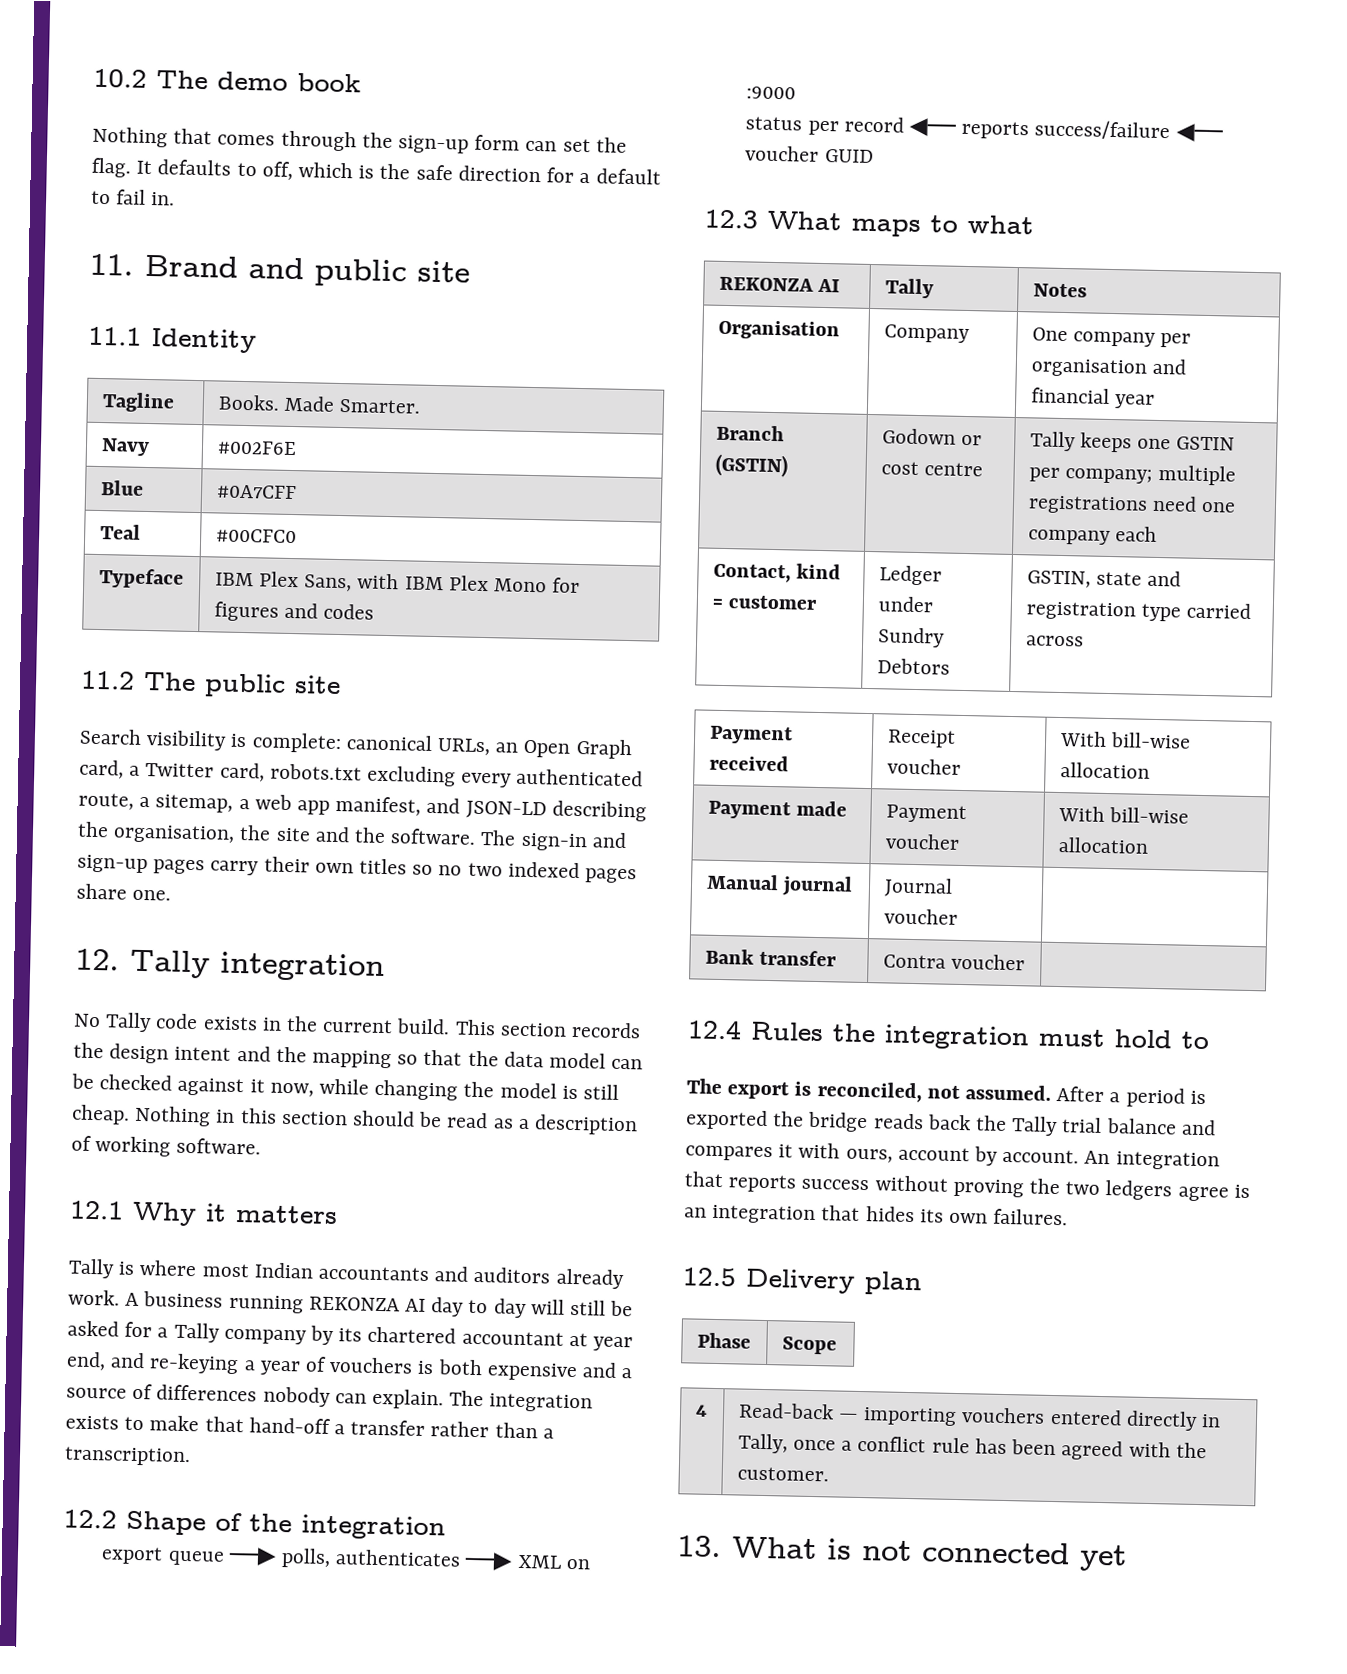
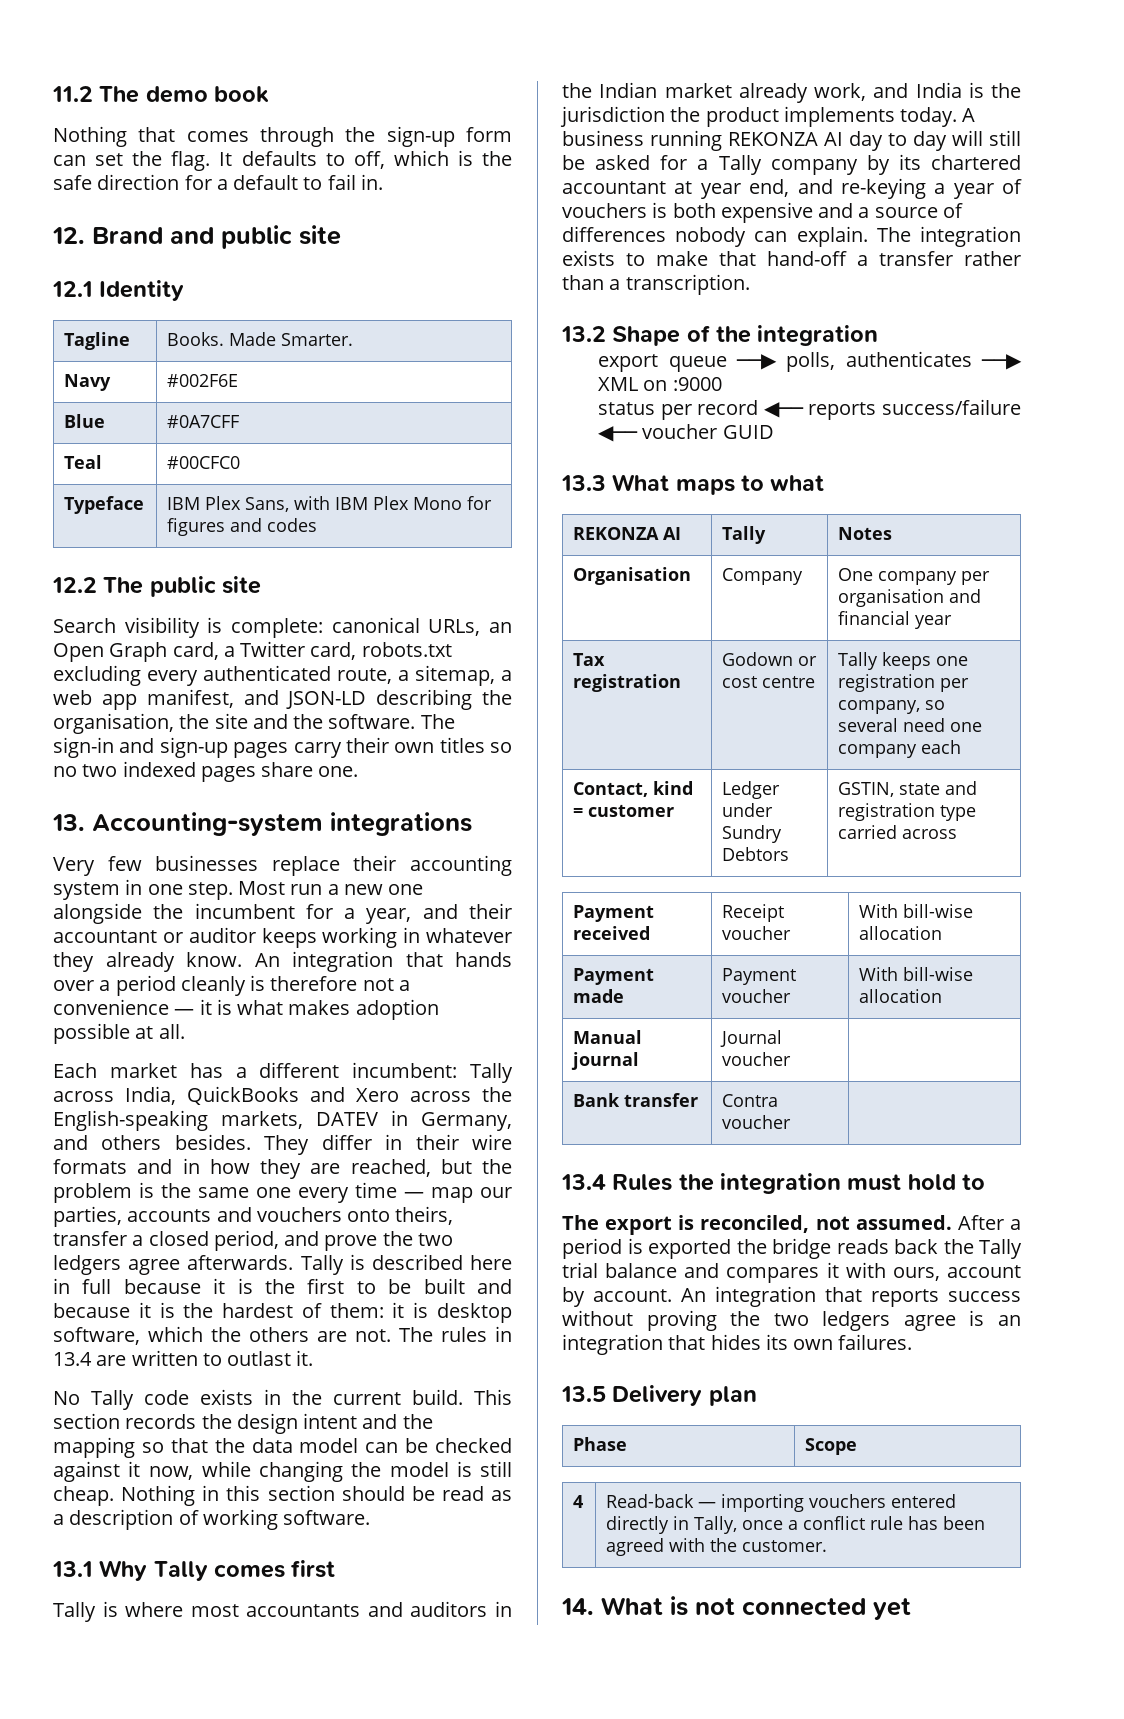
[93,68,147,88] 10.2 -> [52,86,93,102] 11.2
[89,253,134,276] 11. -> [52,227,85,244] 12.
[88,326,142,346] 11.1 -> [52,281,93,297] 12.1
[80,670,135,690] 11.2 -> [52,577,97,593] 12.2
[75,948,385,983] 12. Tally integration -> [52,812,472,836] [53,855,512,876] [53,879,424,900] [53,903,512,924] [53,927,512,948] [53,951,512,972] [53,975,410,996] [53,999,439,1020] [53,1023,185,1044] [53,1062,514,1083] [53,1086,512,1105] [53,1110,513,1131] [53,1134,512,1155] [53,1158,512,1179] [53,1182,512,1203] [53,1206,454,1227] [53,1230,453,1251] [53,1254,512,1275] [53,1278,512,1294] [53,1302,512,1323] [53,1326,512,1345] [53,1350,314,1366] 13. Accounting-system integrations // Very few businesses replace their accounting system in one step. Most run a new one alongside the incumbent for a year, and their accountant or auditor keeps working in whatever they already know. An integration that hands over a period cleanly is therefore not a convenience — it is what makes adoption possible at all. // Each market has a different incumbent: Tally across India, QuickBooks and Xero across the English-speaking markets, DATEV in Germany, and others besides. They differ in their wire formats and in how they are reached, but the problem is the same one every time — map our parties, accounts and vouchers onto theirs, transfer a closed period, and prove the two ledgers agree afterwards. Tally is described here in full because it is the first to be built and because it is the hardest of them: it is desktop software, which the others are not. The rules in 13.4 are written to outlast it.
[69,1200,338,1227] 12.1 Why it matters -> [52,1560,336,1581] 13.1 Why Tally comes first
[253,1262,314,1279] Indian -> (239, 1610) none
[555,1268,624,1290] [68,1289,120,1306] already work. -> [495,1601,512,1617] [562,82,1021,103] [560,106,958,127] in the Indian market already work, and India is the jurisdiction the product implements today.
[63,1509,117,1529] 12.2 -> [561,326,606,342] 13.2
[704,209,759,229] 12.3 -> [561,475,606,491] 13.3
[715,424,784,442] [714,453,788,478] Branch (GSTIN) -> [573,653,606,666] [573,674,682,692] Tax registration
[1176,436,1236,451] [1028,464,1237,486] [1027,495,1148,515] GSTIN per company; multiple registrations -> [838,674,970,692] [838,700,946,714] [838,718,899,732] registration per company, so several
[687,1020,742,1040] 12.4 -> [561,1174,606,1190] 13.4
[682,1267,737,1287] 12.5 -> [561,1386,606,1402] 13.5
[677,1535,722,1558] 13. -> [561,1598,594,1615] 14.

